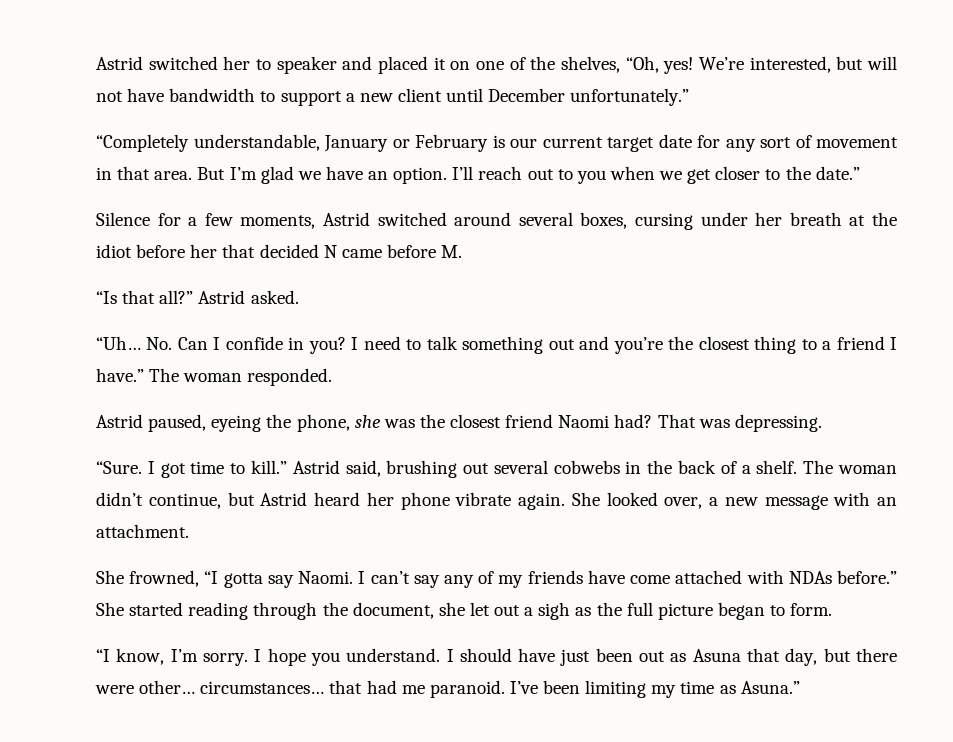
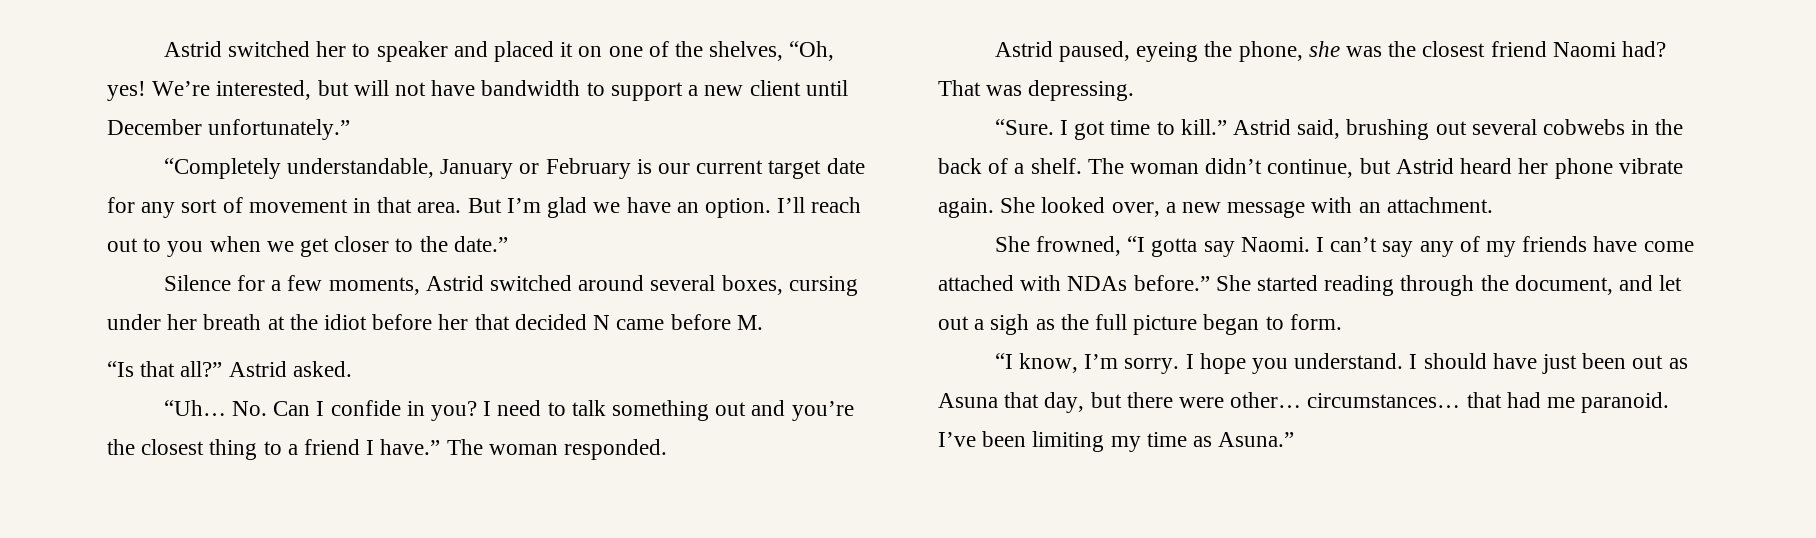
[438,602,465,616] she -> [1619,275,1654,291] and

